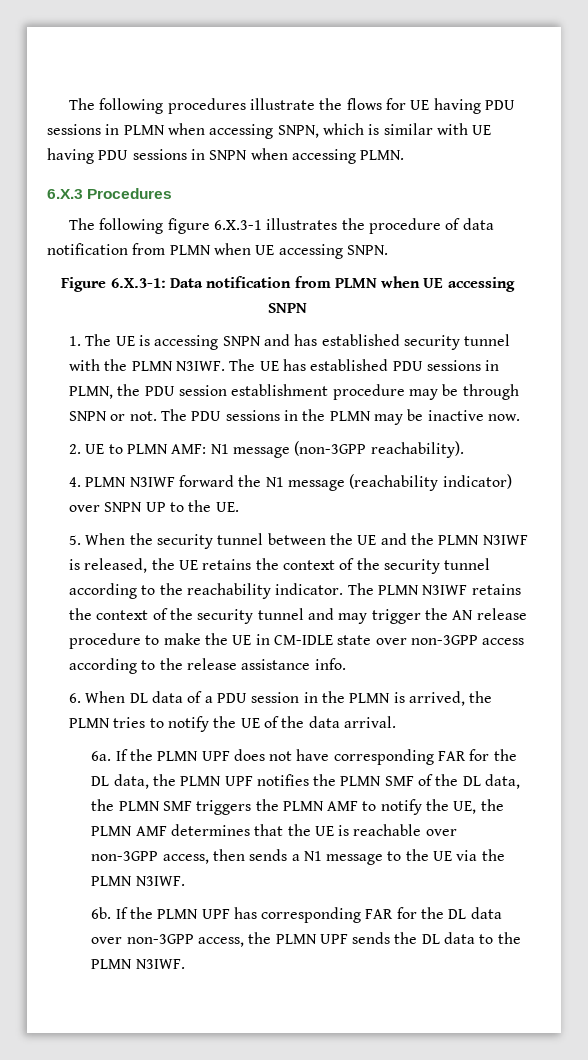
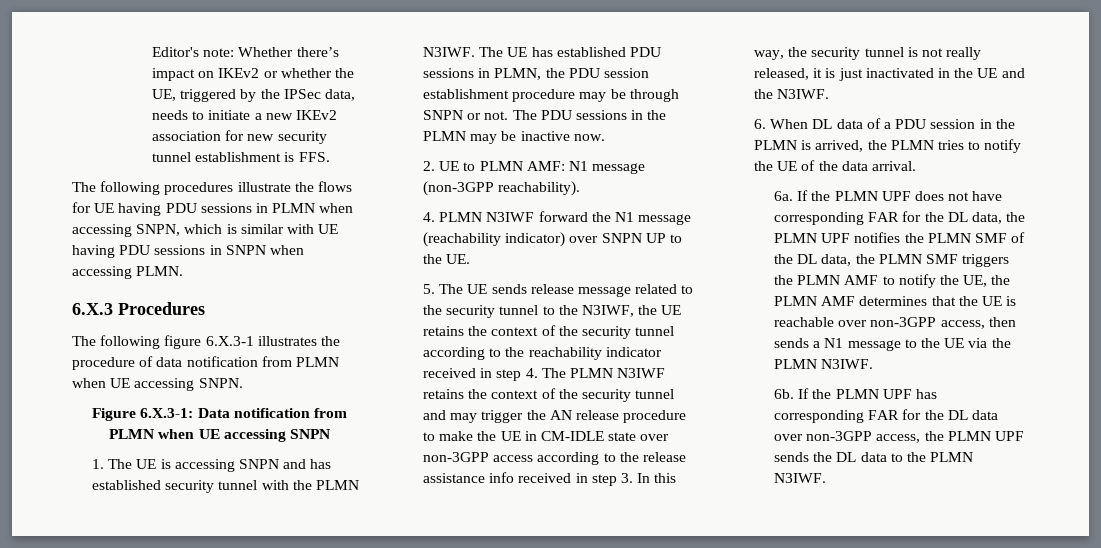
(68, 104) none -> [152,47,339,57] [152,68,354,81] [152,89,355,102] [152,110,337,120] [152,130,327,144] [152,152,330,162] Editor's note: Whether there’s impact on IKEv2 or whether the UE, triggered by the IPSec data, needs to initiate a new IKEv2 association for new security tunnel establishment is FFS. //
[85,533,528,549] [69,558,148,573] When the security tunnel between the UE and the PLMN N3IWF is released, -> [439,284,694,297] [423,305,634,318] The UE sends release message related to the security tunnel to the N3IWF,
[275,583,344,595] indicator. -> [605,347,662,357] [423,368,538,381] indicator received in step 4.
[314,658,346,670] info. -> [489,472,677,486] [754,47,982,60] [754,68,1025,81] [754,89,830,99] info received in step 3. In this way, the security tunnel is not really released, it is just inactivated in the UE and the N3IWF.

